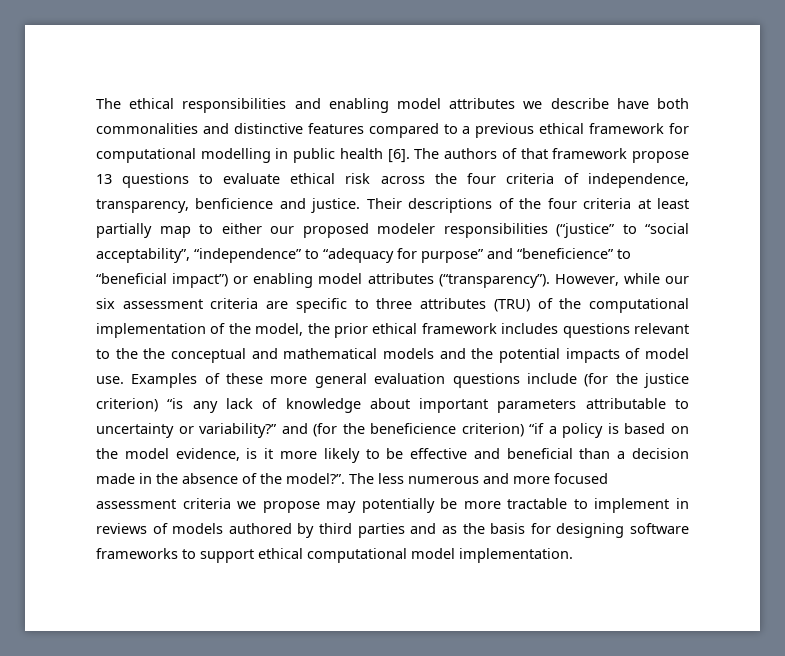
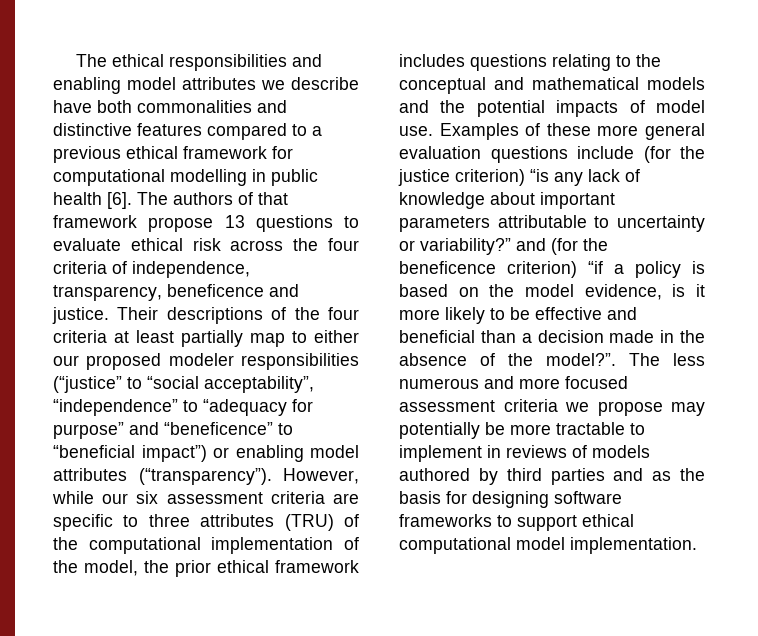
[195,198,274,209] benficience -> [167,284,264,297] beneficence
[517,248,614,259] “beneficience” -> [164,422,273,435] “beneficence”
[633,323,689,334] relevant -> [552,54,611,71] relating
[143,348,166,359] the -> (661, 60) none
[370,423,457,434] beneficience -> [399,261,496,274] beneficence

